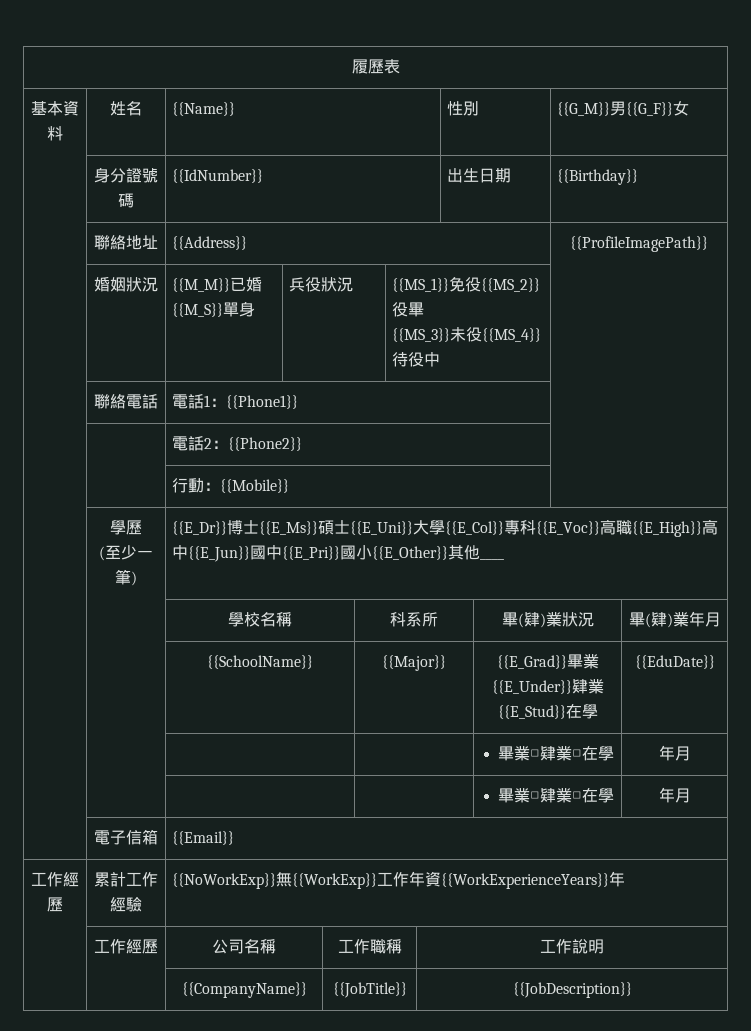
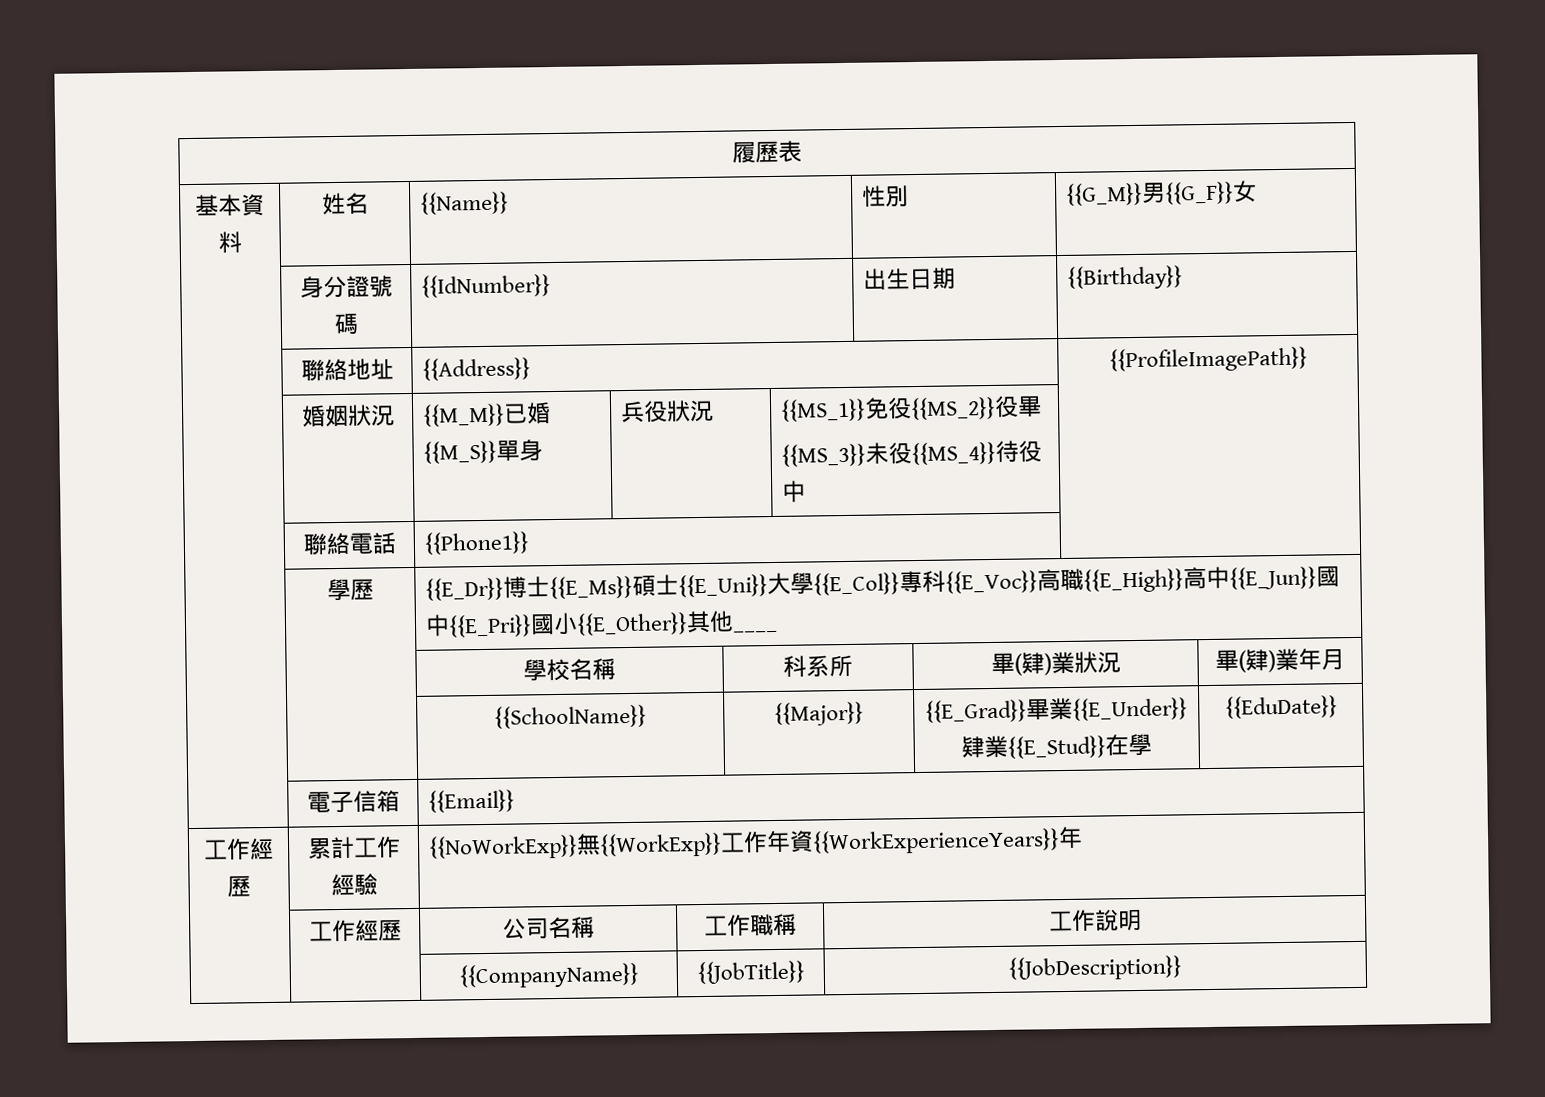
[172,394,227,409] 電話1： -> (397, 543) none
[172,436,303,451] [172,478,290,493] [110,519,142,535] [99,545,153,561] [115,569,137,586] | 電話2：{{Phone2}} | // | | 行動：{{Mobile}} | // | 學歷 // (至少一筆) -> [326,578,374,602] 學歷
[498,745,615,761] [658,745,691,761] [498,787,615,803] [658,787,691,803] // | | | | 畢業□肄業□在學 | 年月 // | | | | 畢業□肄業□在學 | 年月 -> (1338, 707) none

